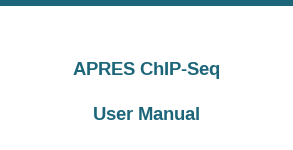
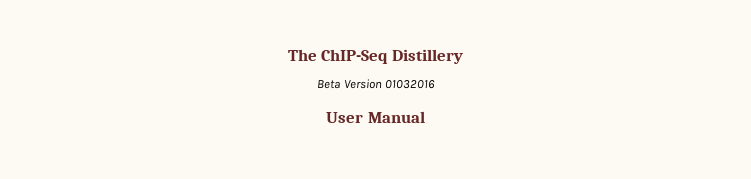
[73,62,135,75] APRES -> [287,49,317,61] The
(220, 70) none -> [392,49,464,64] [317,79,435,89] Distillery // Beta Version 01032016

